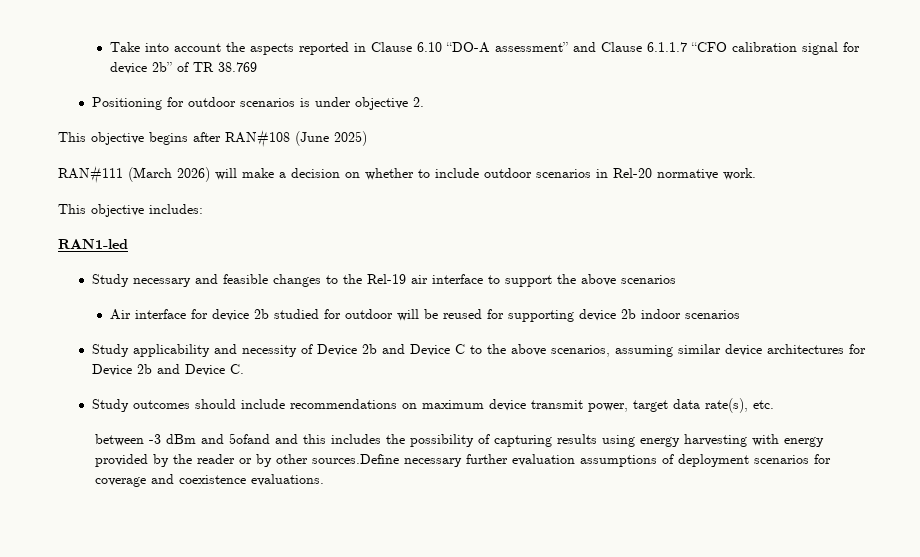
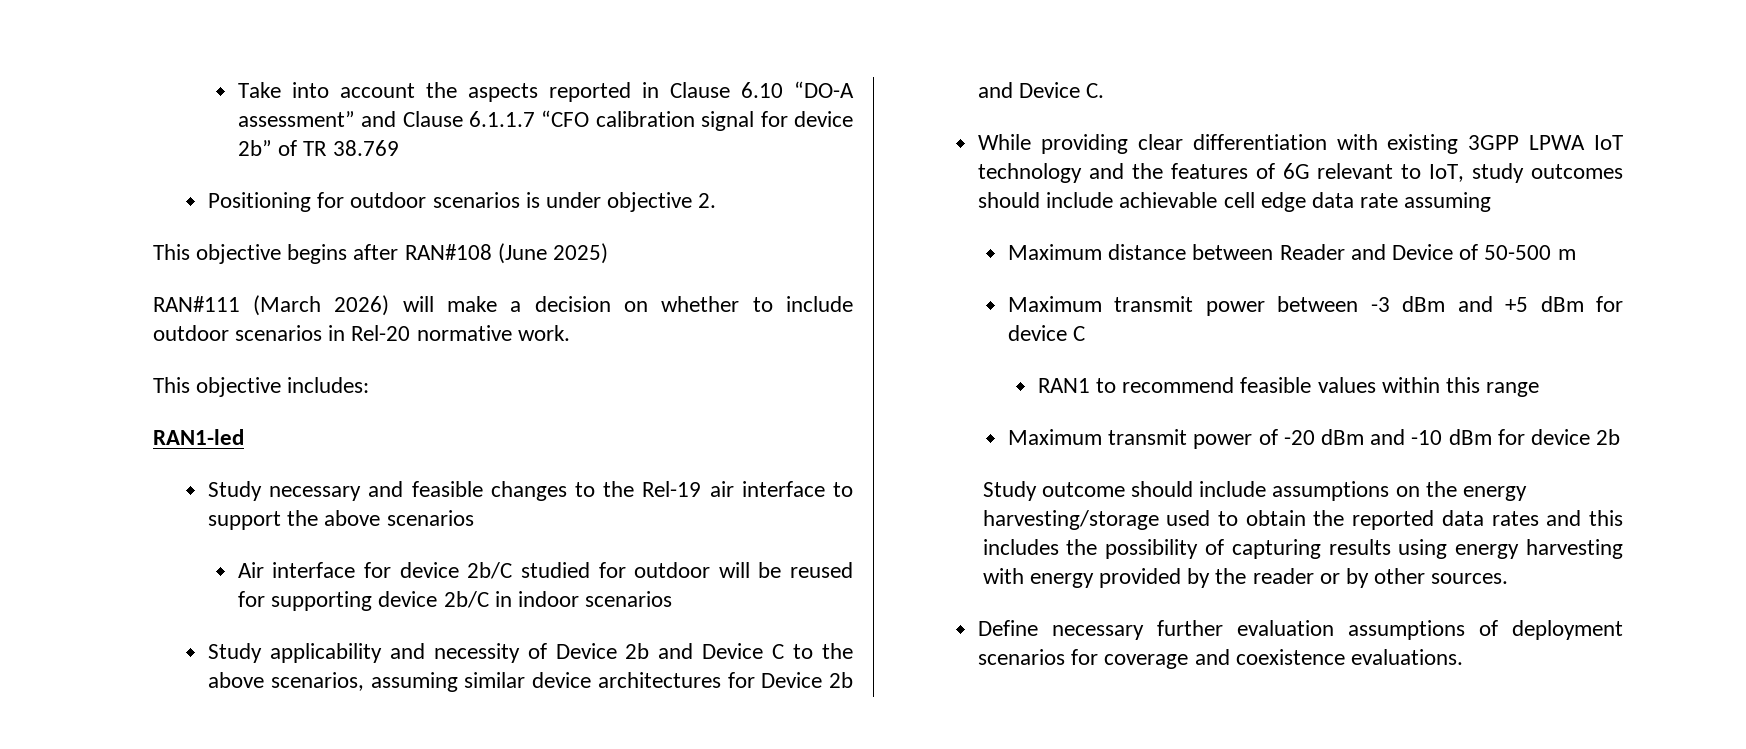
[254,309,270,319] 2b -> [467,562,513,579] 2b/C
[621,309,637,319] 2b -> [443,591,512,608] 2b/C in
[91,398,774,413] [94,433,270,446] Study outcomes should include recommendations on maximum device transmit power, target data rate(s), etc. // between -3 dBm and 5ofand -> [978,134,1623,154] [978,163,1623,183] [978,192,1492,212] [1007,244,1576,260] [1007,296,1624,316] [1007,325,1086,341] [1037,377,1540,397] [1007,429,1621,449] [982,481,1528,501] [982,510,1539,530] While providing clear differentiation with existing 3GPP LPWA IoT technology and the features of 6G relevant to IoT, study outcomes should include achievable cell edge data rate assuming // Maximum distance between Reader and Device of 50-500 m // Maximum transmit power between -3 dBm and +5 dBm for device C // RAN1 to recommend feasible values within this range // Maximum transmit power of -20 dBm and -10 dBm for device 2b // Study outcome should include assumptions on the energy harvesting/storage used to obtain the reported data rates
[311,454,399,464] sources.Define -> [1431,573,1509,584] [978,620,1039,636] sources. // Define

